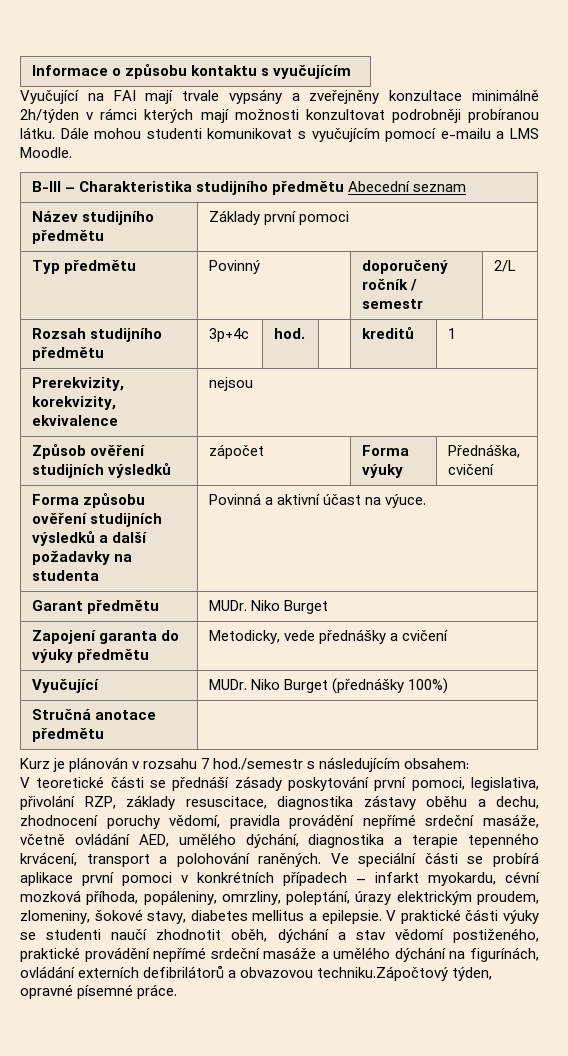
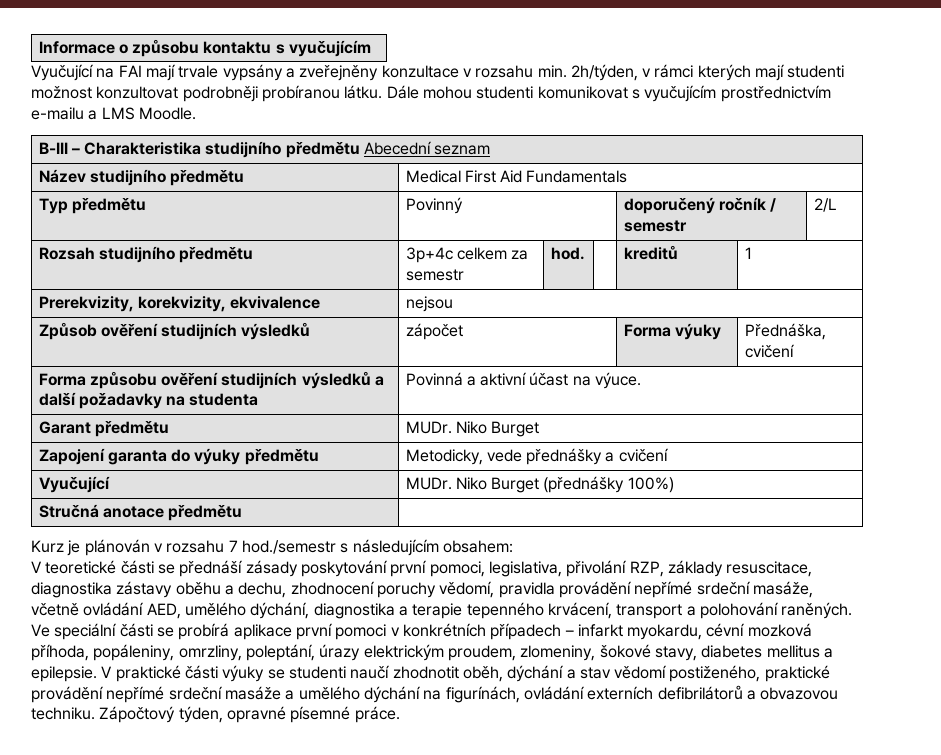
[471,89,539,101] [20,109,79,123] minimálně 2h/týden -> [462,64,638,81] v rozsahu min. 2h/týden,
[234,109,299,120] možnosti -> [787,65,845,78] [31,86,92,99] studenti možnost
[385,128,437,142] pomocí -> [720,85,831,102] prostřednictvím
[208,210,350,225] Základy první pomoci -> [405,170,628,183] Medical First Aid Fundamentals
(249, 335) none -> [456,247,529,260] [405,269,464,281] celkem za semestr
[317,966,449,981] techniku.Zápočtový -> [31,706,176,723] techniku. Zápočtový

